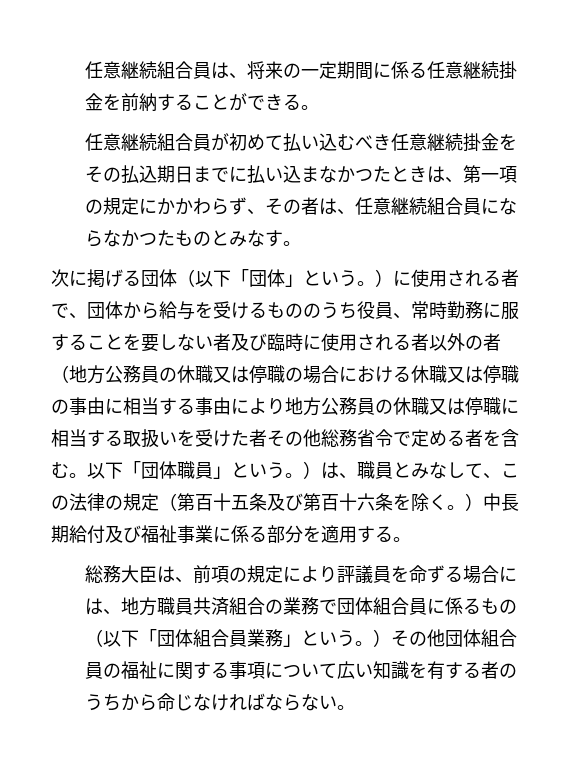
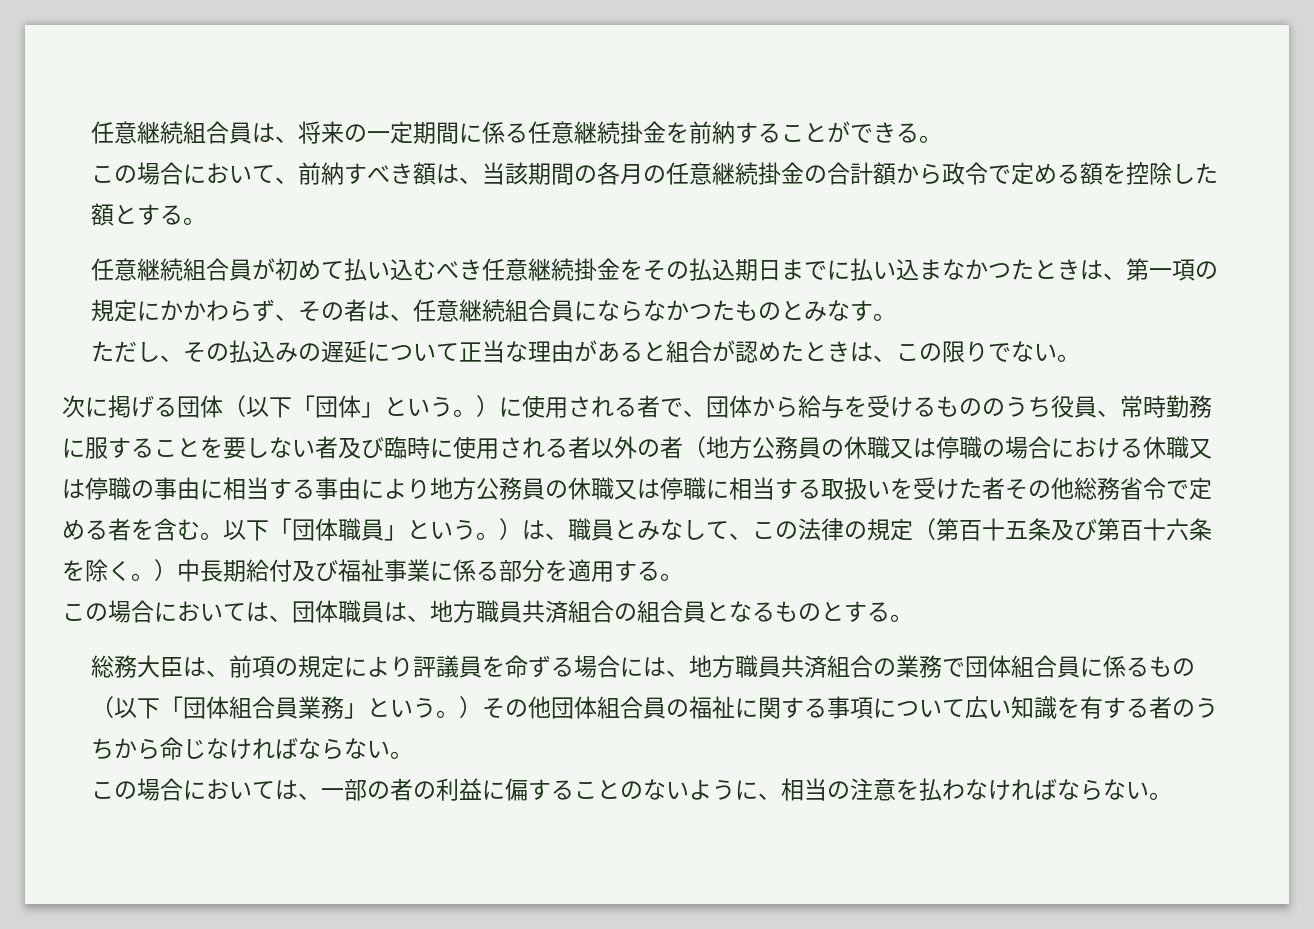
(319, 107) none -> [90,162,1218,185] [90,203,206,226] // この場合において、前納すべき額は、当該期間の各月の任意継続掛金の合計額から政令で定める額を控除した額とする。
(301, 243) none -> [90,340,1080,363] // ただし、その払込みの遅延について正当な理由があると組合が認めたときは、この限りでない。
(411, 539) none -> [62,600,913,623] // この場合においては、団体職員は、地方職員共済組合の組合員となるものとする。
(355, 707) none -> [90,778,1172,801] // この場合においては、一部の者の利益に偏することのないように、相当の注意を払わなければならない。

